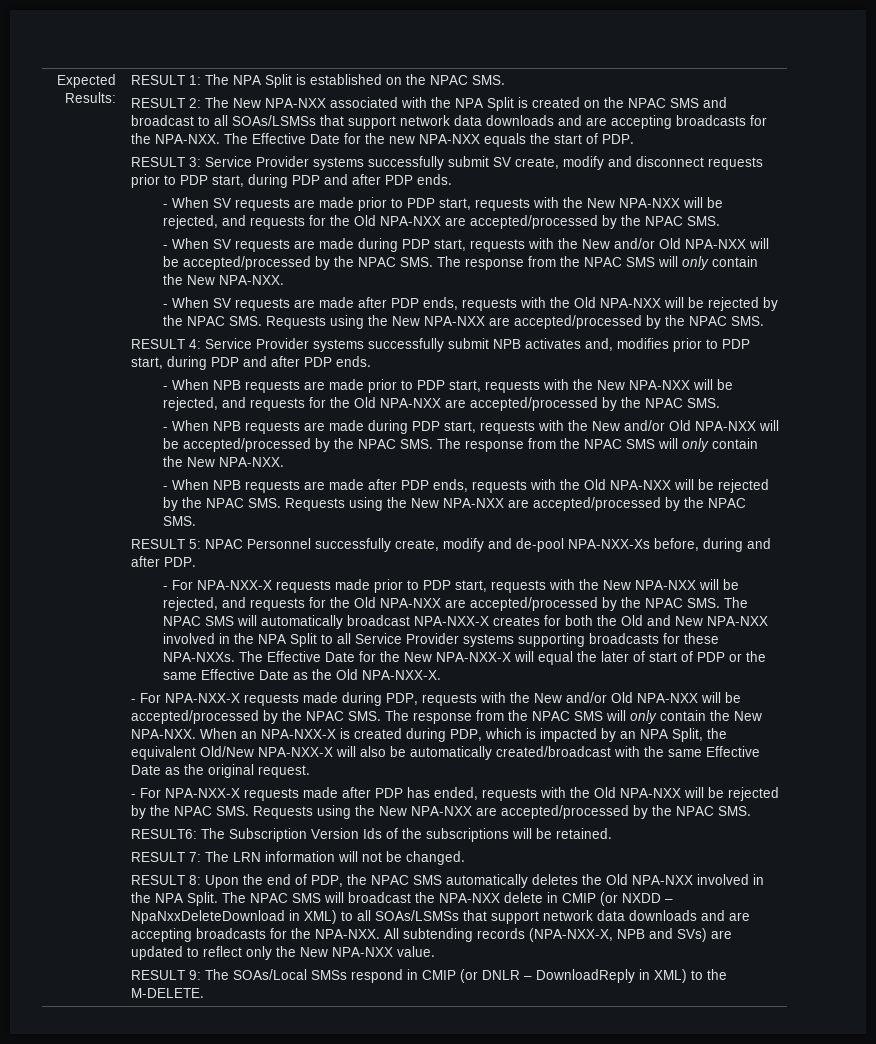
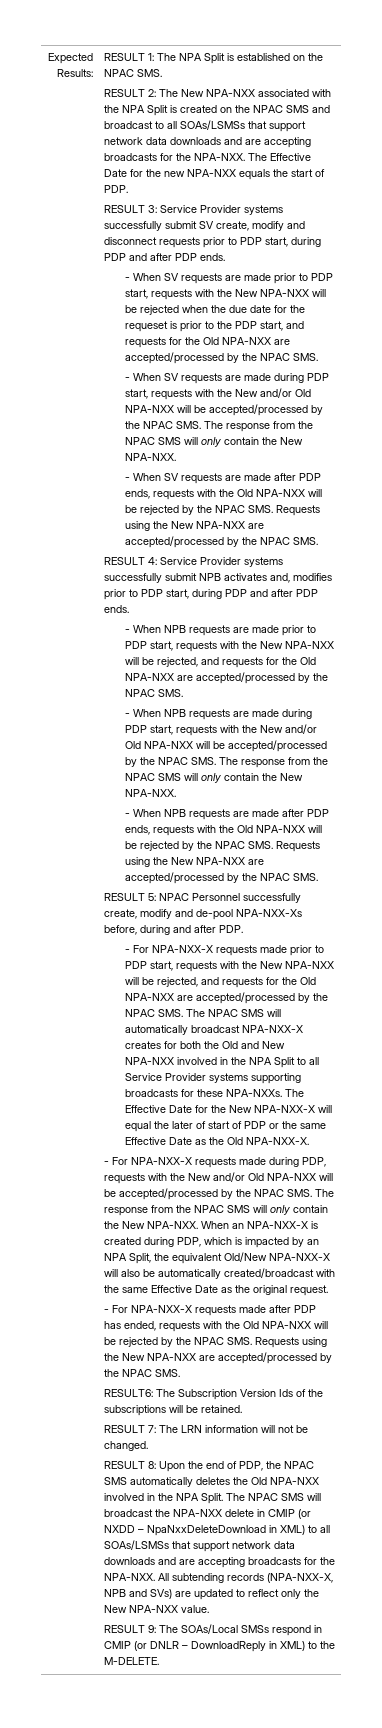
[162,215,218,229] rejected, -> [139,305,305,315] [124,321,283,332] rejected when the due date for the requeset is prior to the PDP start,

